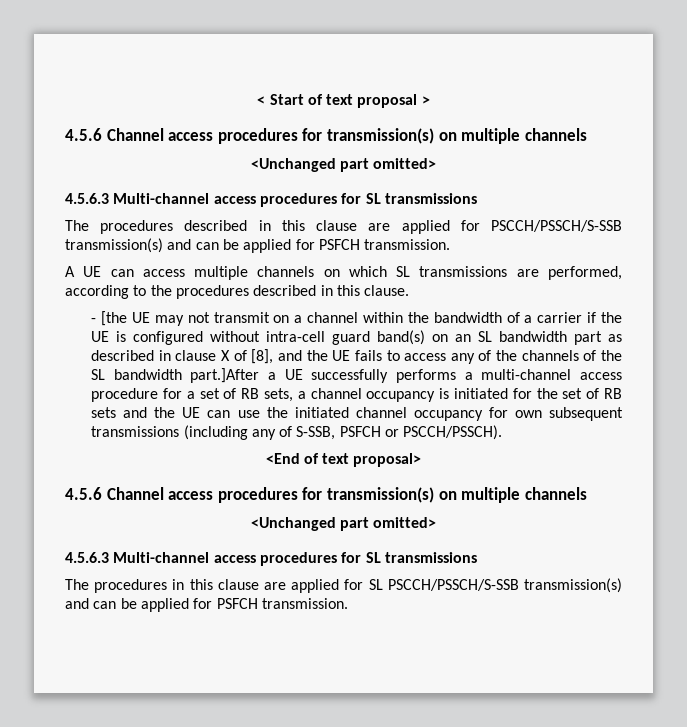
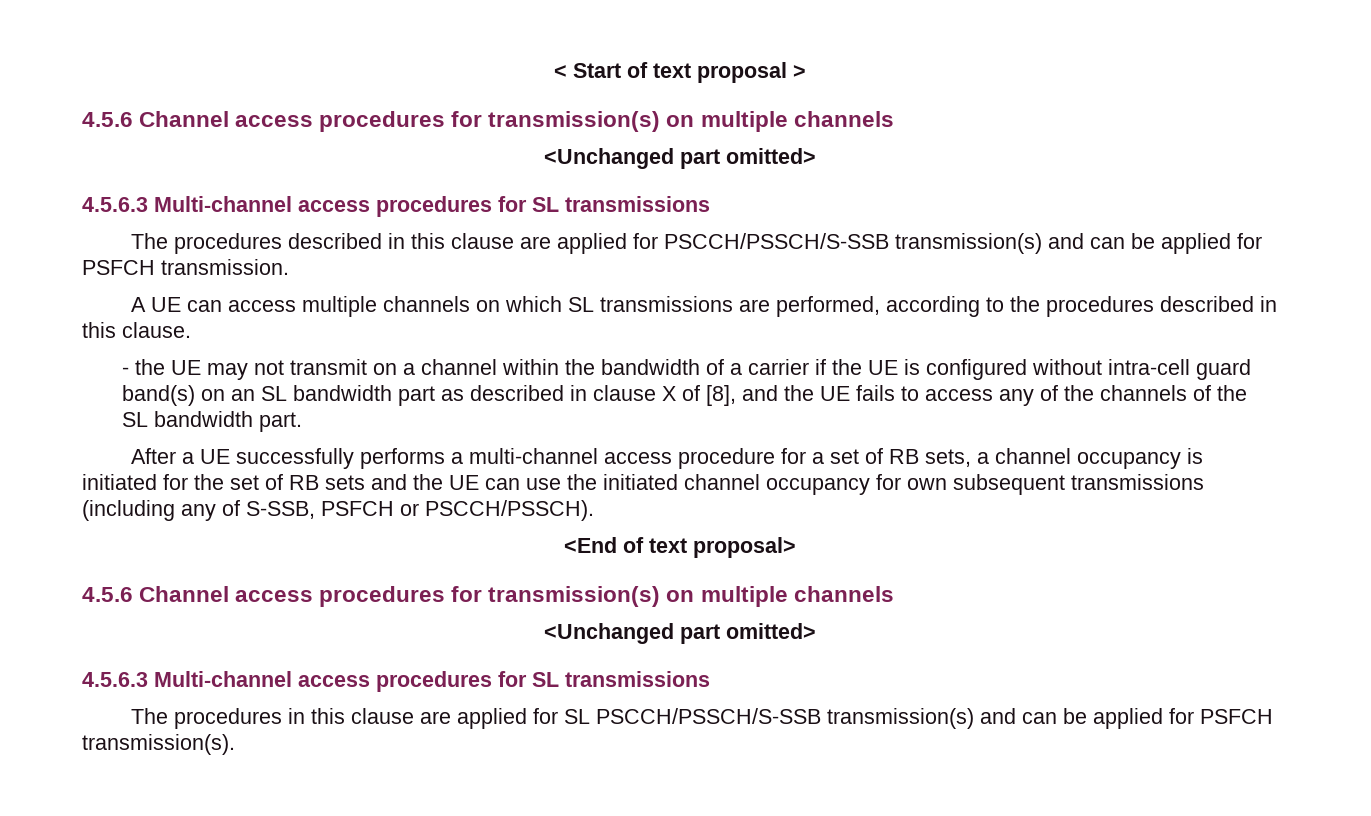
[101,311,128,326] [the -> [135,359,166,375] the
[190,368,260,383] part.]After -> [259,412,303,432] [130,448,176,464] part. // After
[261,598,348,609] transmission. -> [82,734,235,755] transmission(s).

